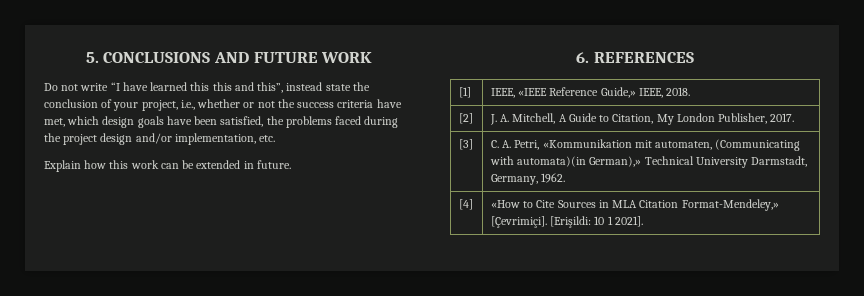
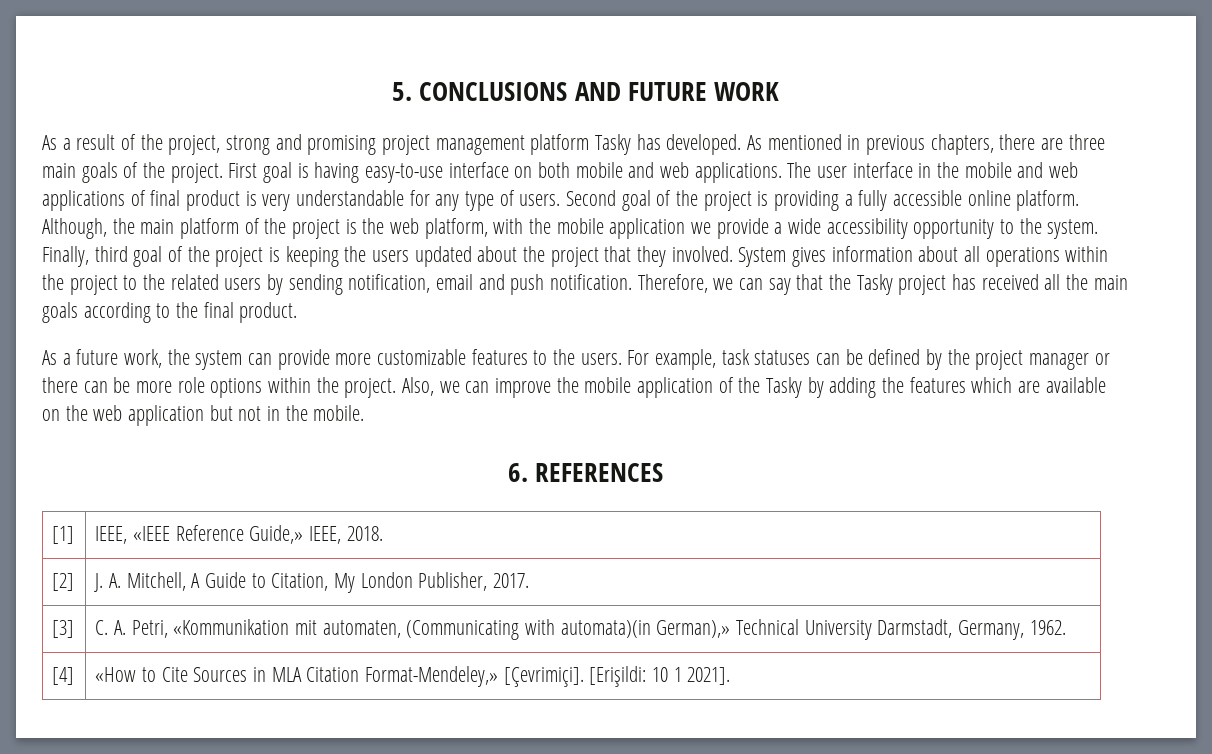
[44,82,370,93] [44,99,402,111] [44,116,399,128] [44,133,276,145] [44,160,291,172] Do not write “I have learned this this and this”, instead state the conclusion of your project, i.e., whether or not the success criteria have met, which design goals have been satisfied, the problems faced during the project design and/or implementation, etc. // Explain how this work can be extended in future. -> [42,134,1105,155] [42,162,1079,183] [42,190,1080,211] [42,218,1099,239] [42,246,1109,267] [42,274,1128,295] [42,302,298,323] [42,349,1110,370] [42,377,1106,398] [42,405,365,426] As a result of the project, strong and promising project management platform Tasky has developed. As mentioned in previous chapters, there are three main goals of the project. First goal is having easy-to-use interface on both mobile and web applications. The user interface in the mobile and web applications of final product is very understandable for any type of users. Second goal of the project is providing a fully accessible online platform. Although, the main platform of the project is the web platform, with the mobile application we provide a wide accessibility opportunity to the system. Finally, third goal of the project is keeping the users updated about the project that they involved. System gives information about all operations within the project to the related users by sending notification, email and push notification. Therefore, we can say that the Tasky project has received all the main goals according to the final product. // As a future work, the system can provide more customizable features to the users. For example, task statuses can be defined by the project manager or there can be more role options within the project. Also, we can improve the mobile application of the Tasky by adding the features which are available on the web application but not in the mobile.

